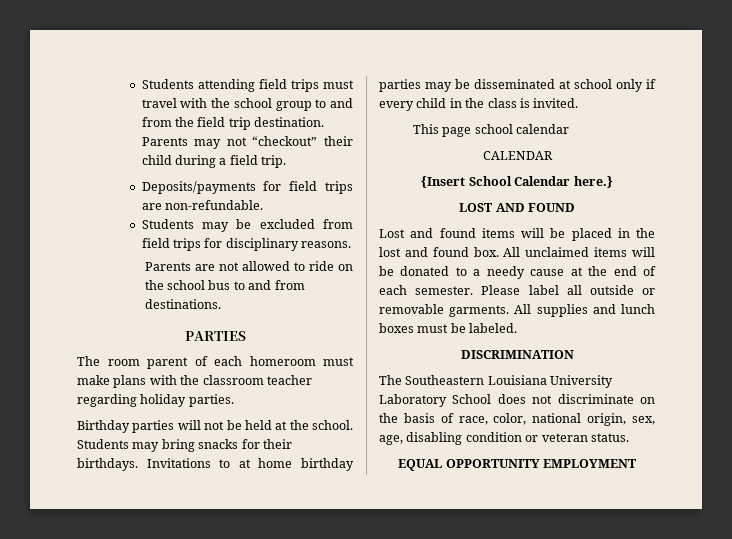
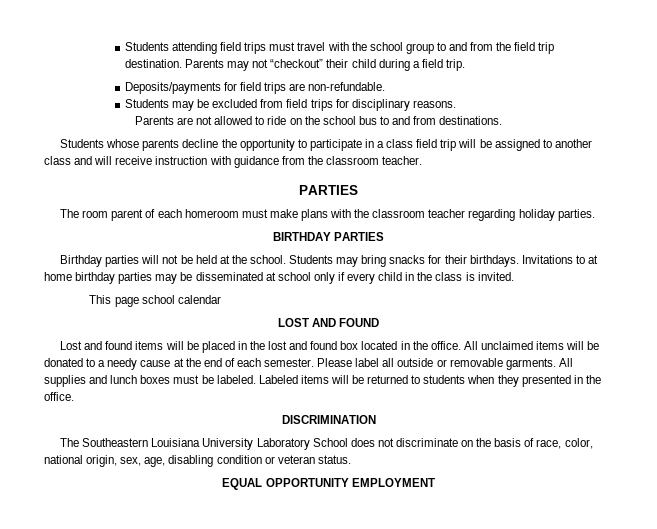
(221, 304) none -> [60,139,592,151] [44,156,423,168] // Students whose parents decline the opportunity to participate in a class field trip will be assigned to another class and will receive instruction with guidance from the classroom teacher.
(234, 400) none -> [272,232,385,241] // BIRTHDAY PARTIES
[482,151,553,160] [421,176,613,188] // CALENDAR // {Insert School Calendar here.} -> (221, 299) none
[473,247,499,257] box. -> [340,341,461,350] box located in the office.
(518, 328) none -> [258,375,601,387] [44,392,74,401] Labeled items will be returned to students when they presented in the office.

